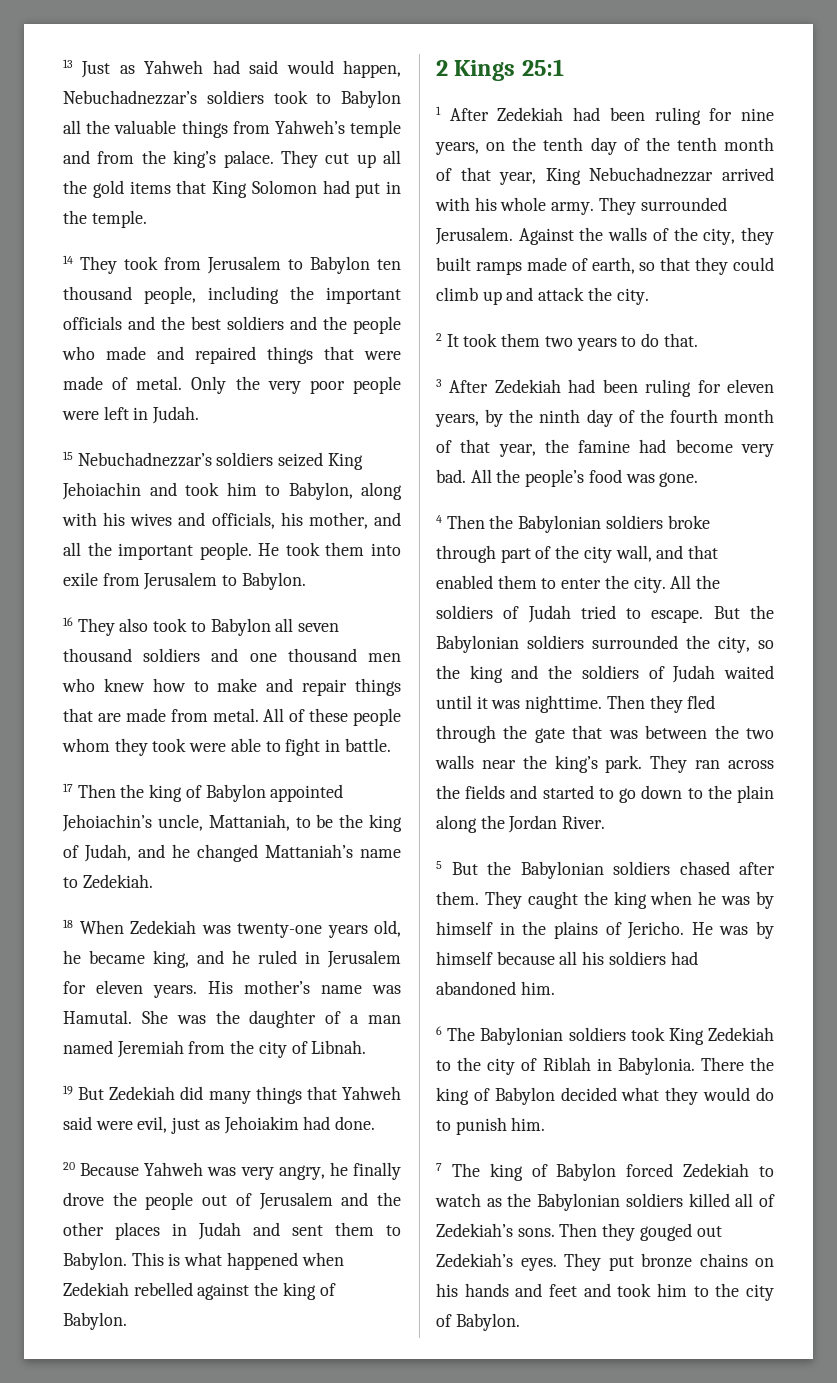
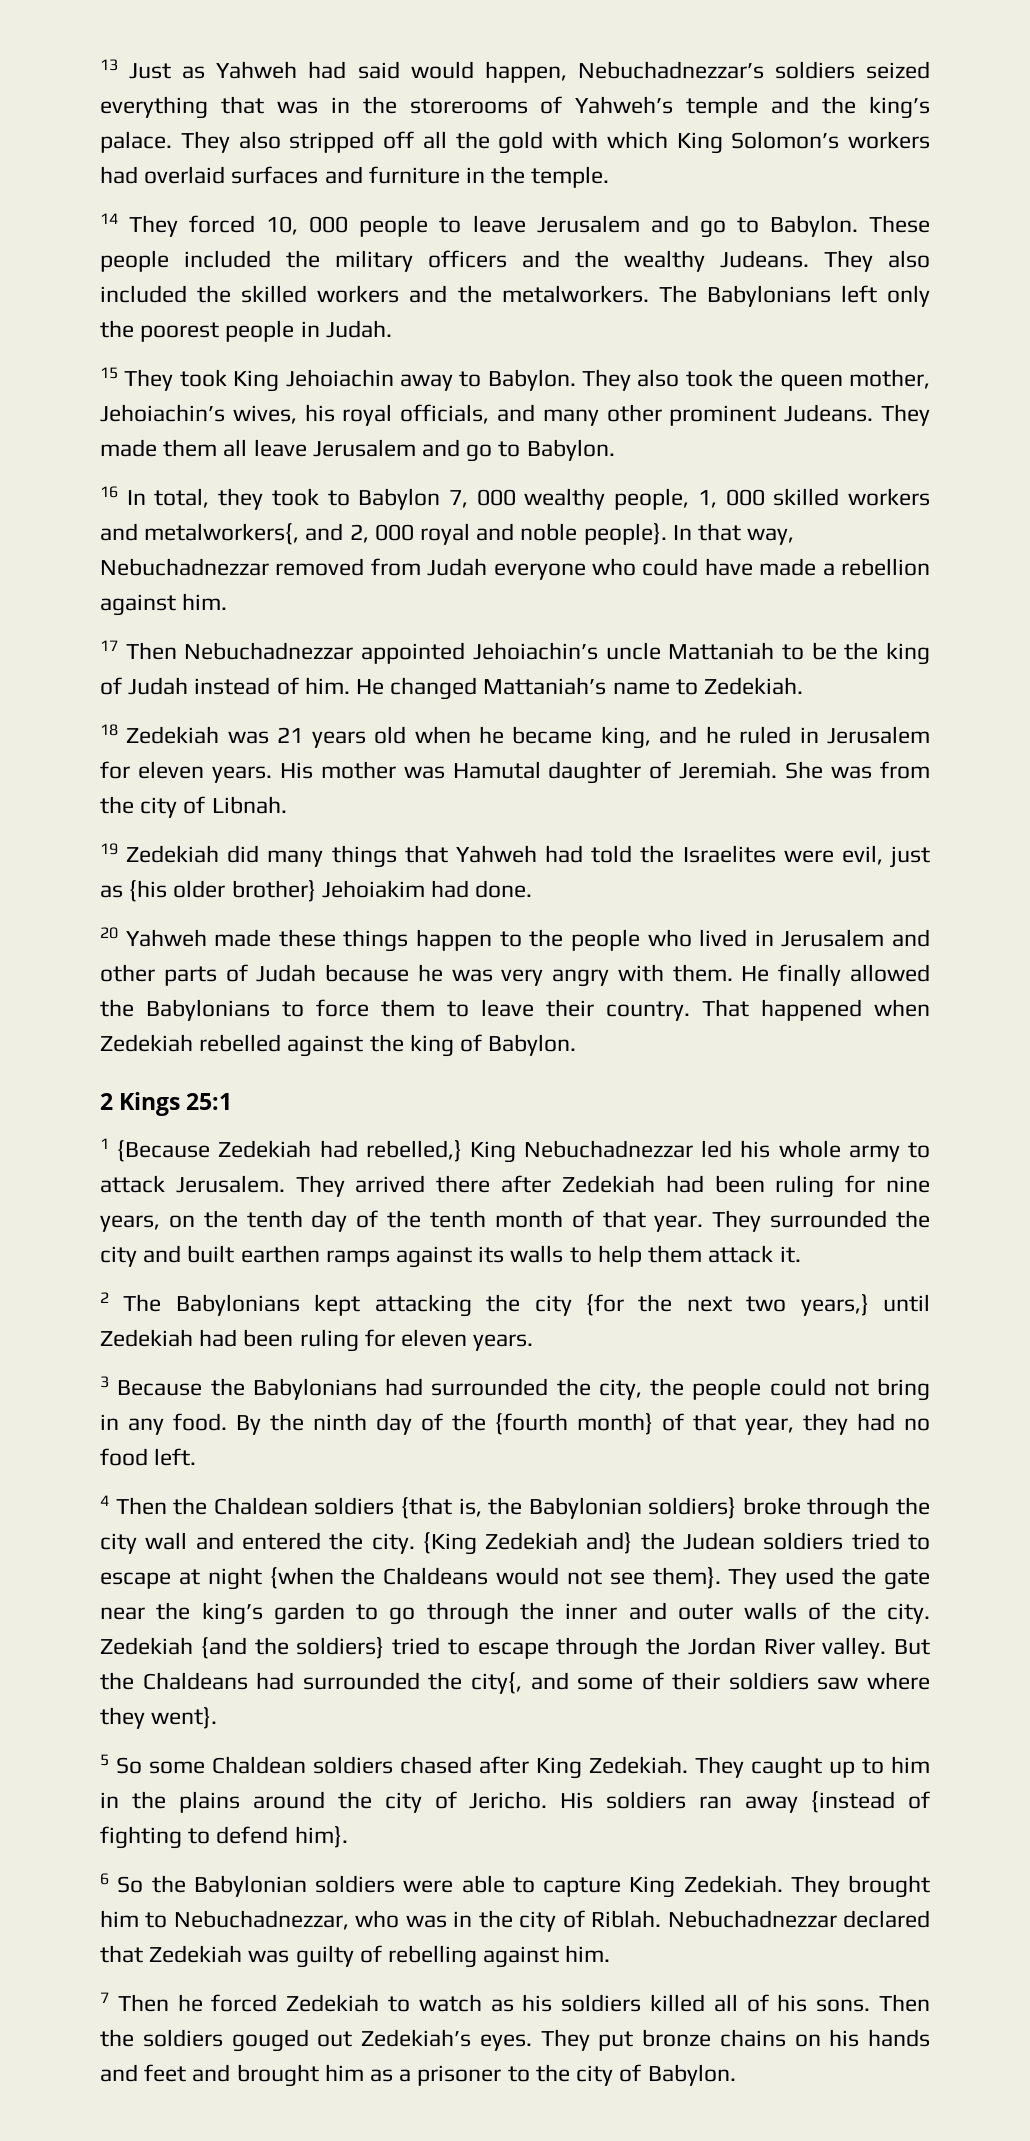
[273,90,401,108] [63,120,270,138] took to Babylon all the valuable things from -> [866,61,931,79] [100,96,563,119] seized everything that was in the storerooms of
[97,151,135,164] from -> (810, 105) none
[325,150,401,168] [63,180,381,198] cut up all the gold items that King Solomon had put -> [238,131,930,154] [100,166,460,184] also stripped off all the gold with which King Solomon’s workers had overlaid surfaces and furniture
[124,256,401,274] [63,286,401,304] [63,316,401,334] [62,346,401,364] [63,376,401,394] [62,406,200,424] [63,451,363,470] [62,482,402,500] [62,512,402,529] [63,542,401,560] [63,572,306,590] [63,617,340,636] [63,648,401,662] [62,678,401,696] [63,708,401,726] [62,738,391,756] [63,783,344,802] [62,814,290,832] took from Jerusalem to Babylon ten thousand people, including the important officials and the best soldiers and the people who made and repaired things that were made of metal. Only the very poor people were left in Judah. // 15 Nebuchadnezzar’s soldiers seized King Jehoiachin and took him to Babylon, along with his wives and officials, his mother, and all the important people. He took them into exile from Jerusalem to Babylon. // 16 They also took to Babylon all seven thousand soldiers and one thousand men who knew how to make and repair things that are made from metal. All of these people whom they took were able to fight in battle. // 17 Then the king of Babylon appointed Jehoiachin’s uncle, Mattaniah, -> [189,215,931,238] [100,250,930,272] [100,285,931,307] [100,320,392,342] [100,367,930,392] [100,404,930,426] [100,439,615,462] [100,486,930,510] [100,523,795,545] [100,558,930,580] [100,593,228,616] [100,640,775,664] forced 10, 000 people to leave Jerusalem and go to Babylon. These people included the military officers and the wealthy Judeans. They also included the skilled workers and the metalworkers. The Babylonians left only the poorest people in Judah. // 15 They took King Jehoiachin away to Babylon. They also took the queen mother, Jehoiachin’s wives, his royal officials, and many other prominent Judeans. They made them all leave Jerusalem and go to Babylon. // 16 In total, they took to Babylon 7, 000 wealthy people, 1, 000 skilled workers and metalworkers{, and 2, 000 royal and noble people}. In that way, Nebuchadnezzar removed from Judah everyone who could have made a rebellion against him. // 17 Then Nebuchadnezzar appointed Jehoiachin’s uncle Mattaniah
[84,844,190,862] Judah, and he -> [128,677,385,695] Judah instead of him. He
[79,920,401,938] When Zedekiah was twenty-one years old, -> [126,726,471,748] Zedekiah was 21 years old when
[244,980,401,994] [63,1010,401,1028] [63,1040,184,1058] mother’s name was Hamutal. She was the daughter of a man named Jeremiah -> [320,761,873,784] mother was Hamutal daughter of Jeremiah. She was
[78,1087,105,1100] But -> (118, 849) none
[63,1116,92,1130] said -> [545,845,776,863] had told the Israelites
(220, 1125) none -> [129,880,316,902] {his older brother}
[80,1162,401,1180] [63,1192,402,1210] [63,1222,401,1240] [63,1252,223,1270] Because Yahweh was very angry, he finally drove the people out of Jerusalem and the other places in Judah and sent them to Babylon. This is what -> [125,929,931,952] [100,964,930,987] [100,999,749,1021] Yahweh made these things happen to the people who lived in Jerusalem and other parts of Judah because he was very angry with them. He finally allowed the Babylonians to force them to leave their country. That
[449,108,489,121] After -> [117,1140,930,1163] [100,1175,552,1197] {Because Zedekiah had rebelled,} King Nebuchadnezzar led his whole army to attack Jerusalem. They arrived there after
[499,167,774,185] [435,197,727,215] [435,227,774,245] [436,257,774,275] [436,287,649,305] [436,333,698,351] [436,379,489,393] year, King Nebuchadnezzar arrived with his whole army. They surrounded Jerusalem. Against the walls of the city, they built ramps made of earth, so that they could climb up and attack the city. // 2 It took them two years to do that. // 3 After -> [654,1210,930,1232] [100,1245,801,1268] [100,1292,930,1317] year. They surrounded the city and built earthen ramps against its walls to help them attack it. // 2 The Babylonians kept attacking the city {for the next two years,} until
[435,409,504,427] years, by -> [473,1334,534,1351] [100,1376,930,1401] [100,1413,261,1435] years. // 3 Because the Babylonians had surrounded the city, the people could not bring in any food. By
[669,409,774,423] [436,439,774,457] [436,469,699,487] [436,515,710,533] [436,545,719,563] [436,575,721,593] [436,605,774,623] [436,635,774,653] [436,665,774,683] [436,695,716,713] [436,725,774,743] [435,755,774,773] [436,785,774,803] [436,815,606,833] [436,861,775,879] [436,891,774,909] [436,921,774,939] [436,951,698,965] [436,981,555,995] [436,1026,774,1045] [436,1057,774,1075] [436,1087,774,1105] [436,1117,546,1135] [436,1163,617,1181] fourth month of that year, the famine had become very bad. All the people’s food was gone. // 4 Then the Babylonian soldiers broke through part of the city wall, and that enabled them to enter the city. All the soldiers of Judah tried to escape. But the Babylonian soldiers surrounded the city, so the king and the soldiers of Judah waited until it was nighttime. Then they fled through the gate that was between the two walls near the king’s park. They ran across the fields and started to go down to the plain along the Jordan River. // 5 But the Babylonian soldiers chased after them. They caught the king when he was by himself in the plains of Jericho. He was by himself because all his soldiers had abandoned him. // 6 The Babylonian soldiers took King Zedekiah to the city of Riblah in Babylonia. There the king of Babylon decided what they would do to punish him. // 7 The king of Babylon -> [495,1413,930,1435] [100,1448,197,1466] [100,1495,930,1520] [100,1532,930,1555] [100,1567,930,1590] [100,1602,931,1625] [100,1637,930,1660] [100,1672,931,1694] [100,1707,218,1729] [100,1754,930,1779] [100,1791,930,1813] [100,1826,348,1849] [100,1873,930,1898] [100,1910,930,1932] [100,1945,611,1968] [100,1992,203,2012] {fourth month} of that year, they had no food left. // 4 Then the Chaldean soldiers {that is, the Babylonian soldiers} broke through the city wall and entered the city. {King Zedekiah and} the Judean soldiers tried to escape at night {when the Chaldeans would not see them}. They used the gate near the king’s garden to go through the inner and outer walls of the city. Zedekiah {and the soldiers} tried to escape through the Jordan River valley. But the Chaldeans had surrounded the city{, and some of their soldiers saw where they went}. // 5 So some Chaldean soldiers chased after King Zedekiah. They caught up to him in the plains around the city of Jericho. His soldiers ran away {instead of fighting to defend him}. // 6 So the Babylonian soldiers were able to capture King Zedekiah. They brought him to Nebuchadnezzar, who was in the city of Riblah. Nebuchadnezzar declared that Zedekiah was guilty of rebelling against him. // 7 Then he
[507,1193,621,1211] the Babylonian -> [522,1994,553,2012] his
[436,1223,513,1237] Zedekiah’s -> [777,1994,808,2012] his
[602,1223,636,1241] they -> [100,2029,223,2047] the soldiers
[617,1283,687,1297] took him -> [236,2064,502,2087] brought him as a prisoner

